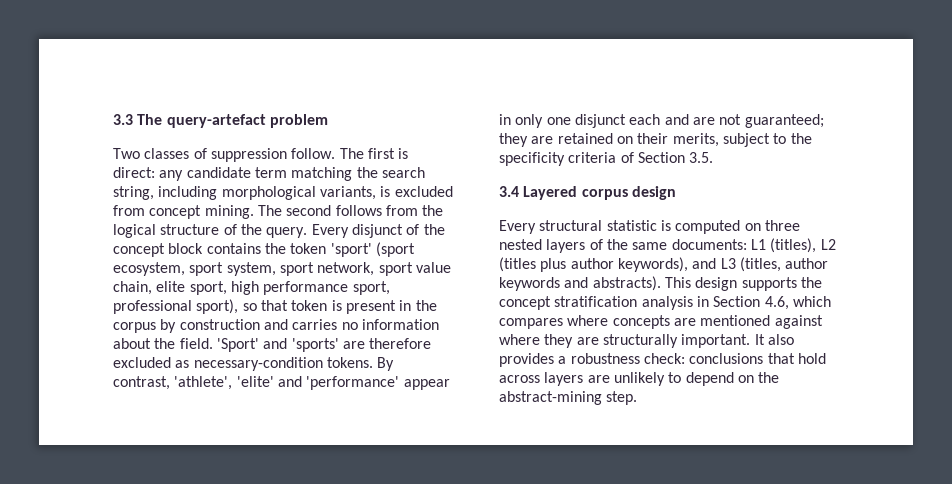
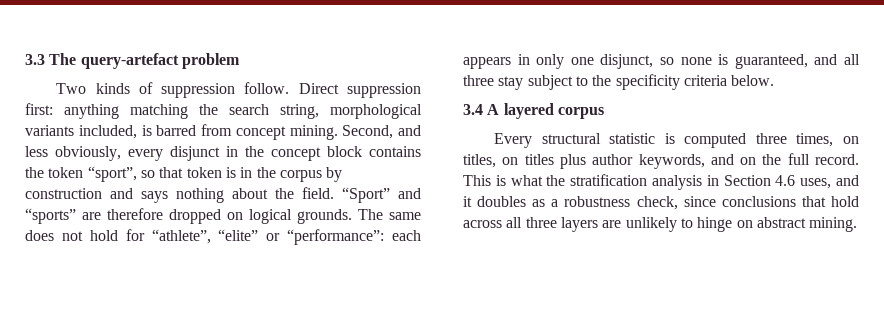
[144,148,190,159] classes -> [95,83,130,94] kinds
[339,148,409,159] [113,167,425,181] [113,186,453,200] [113,205,444,219] [113,224,420,238] The first is direct: any candidate term matching the search string, including morphological variants, is excluded from concept mining. The second follows from the logical structure of the query. Every disjunct of -> [298,83,422,98] [25,103,422,119] [25,124,421,140] [25,146,238,161] Direct suppression first: anything matching the search string, morphological variants included, is barred from concept mining. Second, and less obviously, every disjunct in
[330,242,415,257] [113,262,451,276] [113,281,390,295] [113,299,239,314] 'sport' (sport ecosystem, sport system, sport network, sport value chain, elite sport, high performance sport, professional sport), -> [87,166,137,182] “sport”,
[345,300,396,314] present -> (236, 172) none
[292,319,439,330] [113,338,432,352] [113,357,395,371] [113,376,450,390] [499,114,824,128] [499,133,719,147] carries no information about the field. 'Sport' and 'sports' are therefore excluded as necessary-condition tokens. By contrast, 'athlete', 'elite' and 'performance' appear in only one disjunct each and are not guaranteed; they are retained on their merits, -> [141,187,421,203] [25,208,421,224] [25,229,421,245] [463,54,860,69] [463,75,524,90] says nothing about the field. “Sport” and “sports” are therefore dropped on logical grounds. The same does not hold for “athlete”, “elite” or “performance”: each appears in only one disjunct, so none is guaranteed, and all three stay
[620,152,714,163] of Section 3.5. -> [731,75,775,86] below.
[523,186,676,200] Layered corpus design -> [487,103,604,119] A layered corpus
[744,220,800,231] [499,238,836,253] [499,257,829,272] [499,276,822,291] [499,296,831,310] [499,315,823,329] [499,334,794,348] [499,353,685,367] on three nested layers of the same documents: L1 (titles), L2 (titles plus author keywords), and L3 (titles, author keywords and abstracts). This design supports the concept stratification analysis in Section 4.6, which compares where concepts are mentioned against where they are structurally important. It also provides a robustness check: -> [755,133,859,147] [463,153,860,169] [463,174,859,190] [463,196,716,210] three times, on titles, on titles plus author keywords, and on the full record. This is what the stratification analysis in Section 4.6 uses, and it doubles as a robustness check, since
(540, 379) none -> [506,217,557,228] all three
[685,372,780,386] [499,391,638,405] depend on the abstract-mining step. -> [697,217,858,232] hinge on abstract mining.

